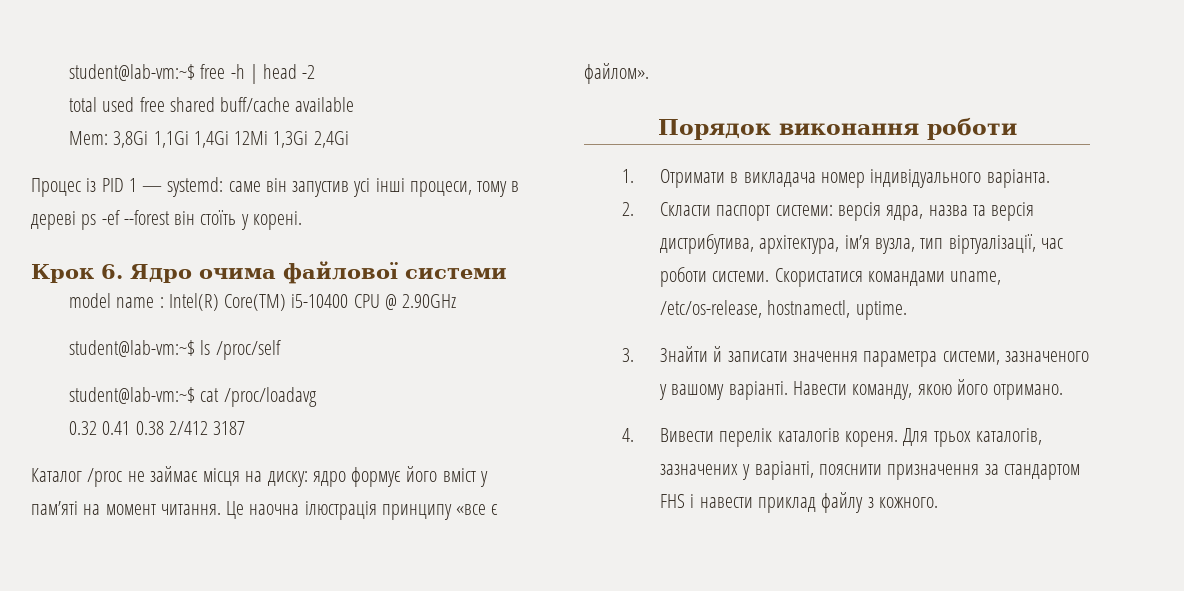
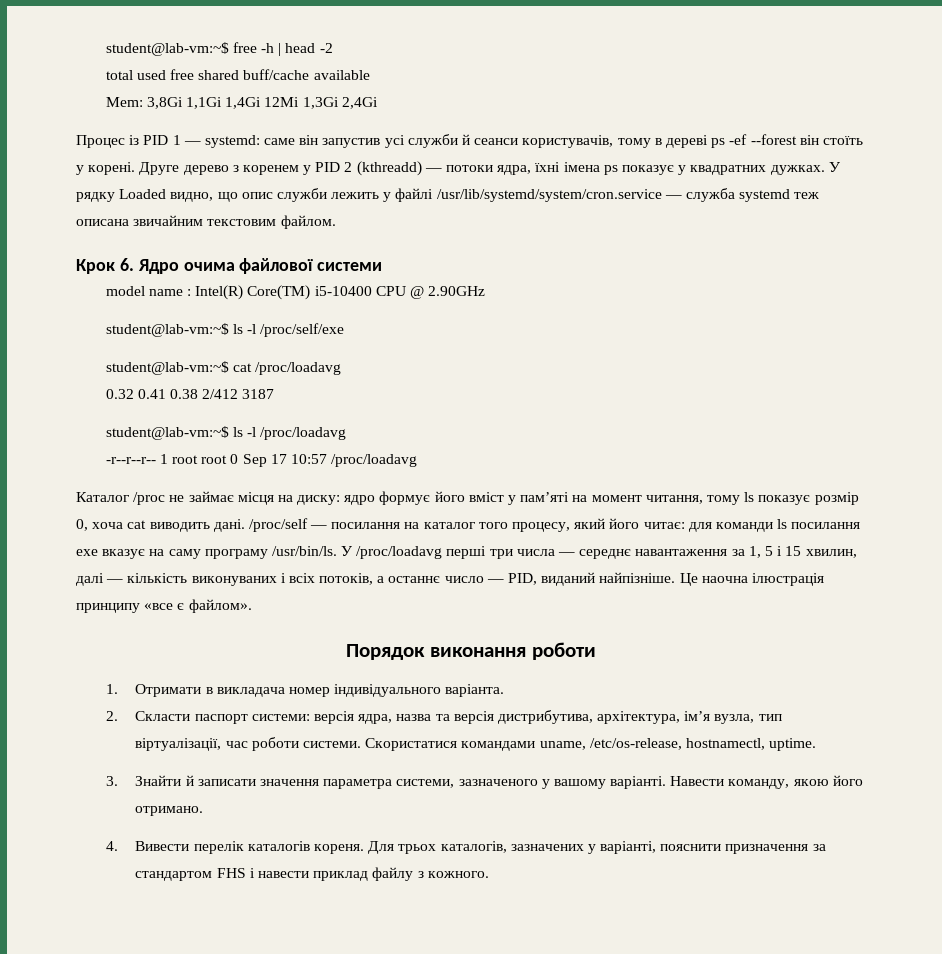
[375,178,472,197] інші процеси, -> [407,134,614,148] служби й сеанси користувачів,
(302, 220) none -> [139,161,840,176] [76,188,820,202] [76,215,336,229] Друге дерево з коренем у PID 2 (kthreadd) — потоки ядра, їхні імена ps показує у квадратних дужках. У рядку Loaded видно, що опис служби лежить у файлі /usr/lib/systemd/system/cron.service — служба systemd теж описана звичайним текстовим файлом.
[215,340,281,360] /proc/self -> [247,323,345,337] -l /proc/self/exe
(246, 428) none -> [105,426,347,440] [105,454,418,467] // student@lab-vm:~$ ls -l /proc/loadavg // -r--r--r-- 1 root root 0 Sep 17 10:57 /proc/loadavg
[160,504,221,515] читання. -> [645,492,859,505] [76,518,861,532] [76,546,857,559] [76,572,676,586] читання, тому ls показує розмір 0, хоча cat виводить дані. /proc/self — посилання на каталог того процесу, який його читає: для команди ls посилання exe вказує на саму програму /usr/bin/ls. У /proc/loadavg перші три числа — середнє навантаження за 1, 5 і 15 хвилин, далі — кількість виконуваних і всіх потоків, а останнє число — PID, виданий найпізніше.

